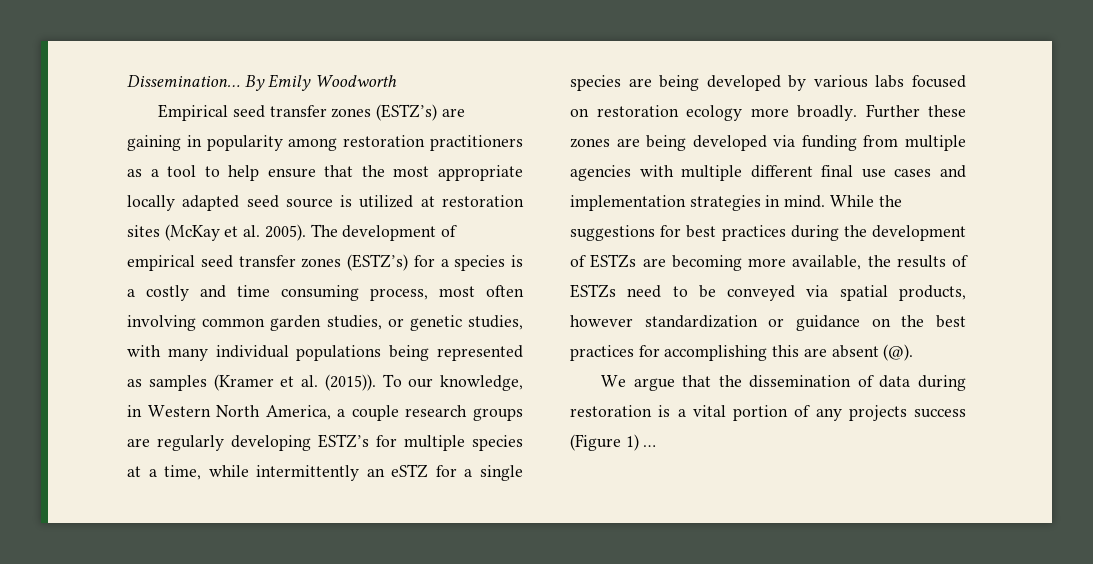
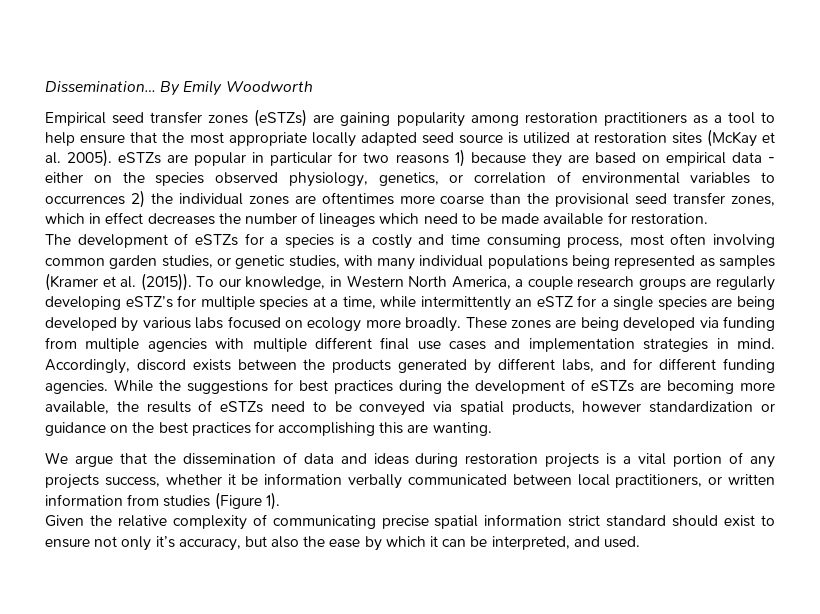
[376,104,438,121] (ESTZ’s) -> [254,109,308,127] (eSTZs)
[186,135,202,147] in -> (391, 119) none
[310,224,458,241] [127,254,408,271] The development of empirical seed transfer zones (ESTZ’s) -> [118,149,775,167] [45,171,775,187] [45,190,776,208] [45,212,708,227] [45,233,238,248] eSTZs are popular in particular for two reasons 1) because they are based on empirical data - either on the species observed physiology, genetics, or correlation of environmental variables to occurrences 2) the individual zones are oftentimes more coarse than the provisional seed transfer zones, which in effect decreases the number of lineages which need to be made available for restoration. // The development of eSTZs
[318,434,369,448] ESTZ’s -> [125,296,173,308] eSTZ’s
[596,105,679,117] restoration -> (303, 324) none
[865,104,966,118] Further these -> [465,317,507,329] These
(826, 201) none -> [45,358,775,374] [45,380,108,394] Accordingly, discord exists between the products generated by different labs, and for different funding agencies.
[590,254,637,268] ESTZs -> [591,380,635,392] eSTZs
[570,284,616,298] ESTZs -> [220,401,264,413] eSTZs
[831,344,914,361] absent (@). -> [432,422,492,436] wanting.
(911, 381) none -> [340,453,409,465] and ideas
(652, 411) none -> [545,453,600,468] projects
[914,409,966,418] [570,434,657,451] success (Figure 1) … -> [104,473,776,489] [45,492,280,510] [45,514,775,530] [45,536,640,551] success, whether it be information verbally communicated between local practitioners, or written information from studies (Figure 1). // Given the relative complexity of communicating precise spatial information strict standard should exist to ensure not only it’s accuracy, but also the ease by which it can be interpreted, and used.

